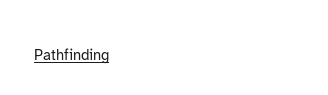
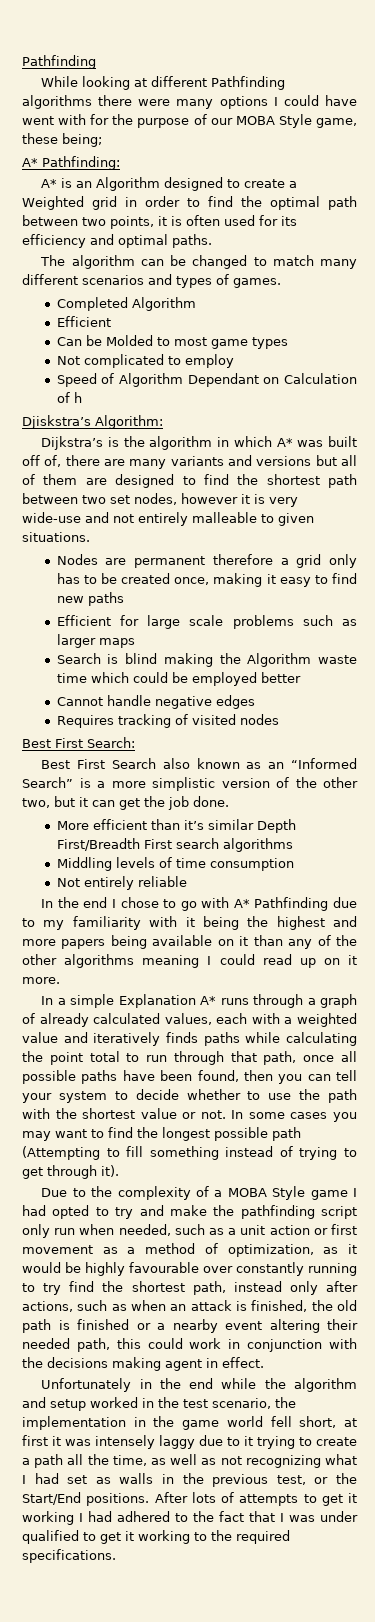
[34,48,109,64] Pathfinding -> [22,55,96,69] [41,76,286,90] [22,95,357,109] [22,114,357,128] [22,133,102,147] [22,156,120,170] [41,177,298,191] [22,196,357,210] [22,215,297,229] [22,234,212,248] [40,255,357,269] [22,274,281,288] [56,297,196,311] [56,316,111,327] [56,335,288,349] [56,354,234,368] [56,373,357,387] [56,392,82,403] [22,415,163,429] [41,436,357,450] [22,455,357,469] [22,474,357,488] [22,493,298,507] [22,512,314,526] [22,532,90,542] [56,554,357,568] [56,573,357,587] [56,592,124,606] [56,615,357,629] [56,634,135,648] [56,653,357,667] [56,672,301,686] [56,695,255,709] [56,714,279,728] [22,737,135,748] [41,758,357,769] [22,777,358,791] [22,796,229,810] [56,819,296,833] [56,838,293,852] [56,857,294,871] [56,876,187,890] [41,897,357,911] [22,916,357,930] [22,935,358,949] [22,954,357,968] [22,977,60,984] [41,994,357,1008] [22,1013,357,1027] [22,1032,357,1046] [22,1051,357,1065] [22,1070,357,1084] [22,1089,357,1103] [22,1108,357,1122] [22,1127,301,1141] [22,1146,357,1160] [22,1165,119,1179] [41,1186,357,1200] [22,1205,357,1219] [22,1224,357,1238] [22,1243,358,1257] [22,1262,357,1276] [22,1281,358,1295] [22,1300,357,1312] [22,1319,358,1333] [22,1338,357,1352] [22,1357,264,1371] [41,1378,357,1392] [22,1397,296,1411] [22,1416,357,1430] [22,1435,357,1449] [22,1454,357,1468] [22,1473,357,1487] [22,1492,357,1506] [22,1511,358,1525] [22,1530,290,1544] [22,1549,116,1563] Pathfinding // While looking at different Pathfinding algorithms there were many options I could have went with for the purpose of our MOBA Style game, these being; // A* Pathfinding: // A* is an Algorithm designed to create a Weighted grid in order to find the optimal path between two points, it is often used for its efficiency and optimal paths. // The algorithm can be changed to match many different scenarios and types of games. // Completed Algorithm // Efficient // Can be Molded to most game types // Not complicated to employ // Speed of Algorithm Dependant on Calculation of h // Djiskstra’s Algorithm: // Dijkstra’s is the algorithm in which A* was built off of, there are many variants and versions but all of them are designed to find the shortest path between two set nodes, however it is very wide-use and not entirely malleable to given situations. // Nodes are permanent therefore a grid only has to be created once, making it easy to find new paths // Efficient for large scale problems such as larger maps // Search is blind making the Algorithm waste time which could be employed better // Cannot handle negative edges // Requires tracking of visited nodes // Best First Search: // Best First Search also known as an “Informed Search” is a more simplistic version of the other two, but it can get the job done. // More efficient than it’s similar Depth First/Breadth First search algorithms // Middling levels of time consumption // Not entirely reliable // In the end I chose to go with A* Pathfinding due to my familiarity with it being the highest and more papers being available on it than any of the other algorithms meaning I could read up on it more. // In a simple Explanation A* runs through a graph of already calculated values, each with a weighted value and iteratively finds paths while calculating the point total to run through that path, once all possible paths have been found, then you can tell your system to decide whether to use the path with the shortest value or not. In some cases you may want to find the longest possible path (Attempting to fill something instead of trying to get through it). // Due to the complexity of a MOBA Style game I had opted to try and make the pathfinding script only run when needed, such as a unit action or first movement as a method of optimization, as it would be highly favourable over constantly running to try find the shortest path, instead only after actions, such as when an attack is finished, the old path is finished or a nearby event altering their needed path, this could work in conjunction with the decisions making agent in effect. // Unfortunately in the end while the algorithm and setup worked in the test scenario, the implementation in the game world fell short, at first it was intensely laggy due to it trying to create a path all the time, as well as not recognizing what I had set as walls in the previous test, or the Start/End positions. After lots of attempts to get it working I had adhered to the fact that I was under qualified to get it working to the required specifications.

